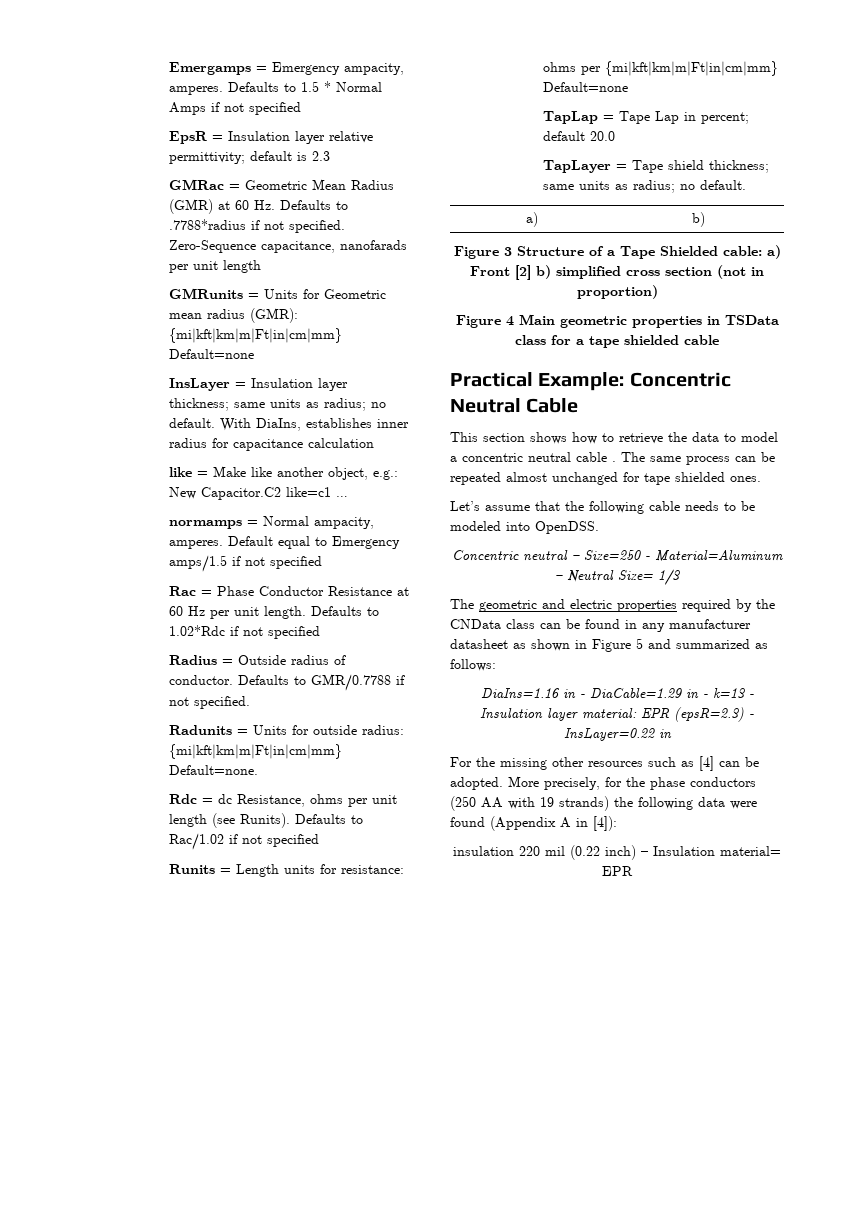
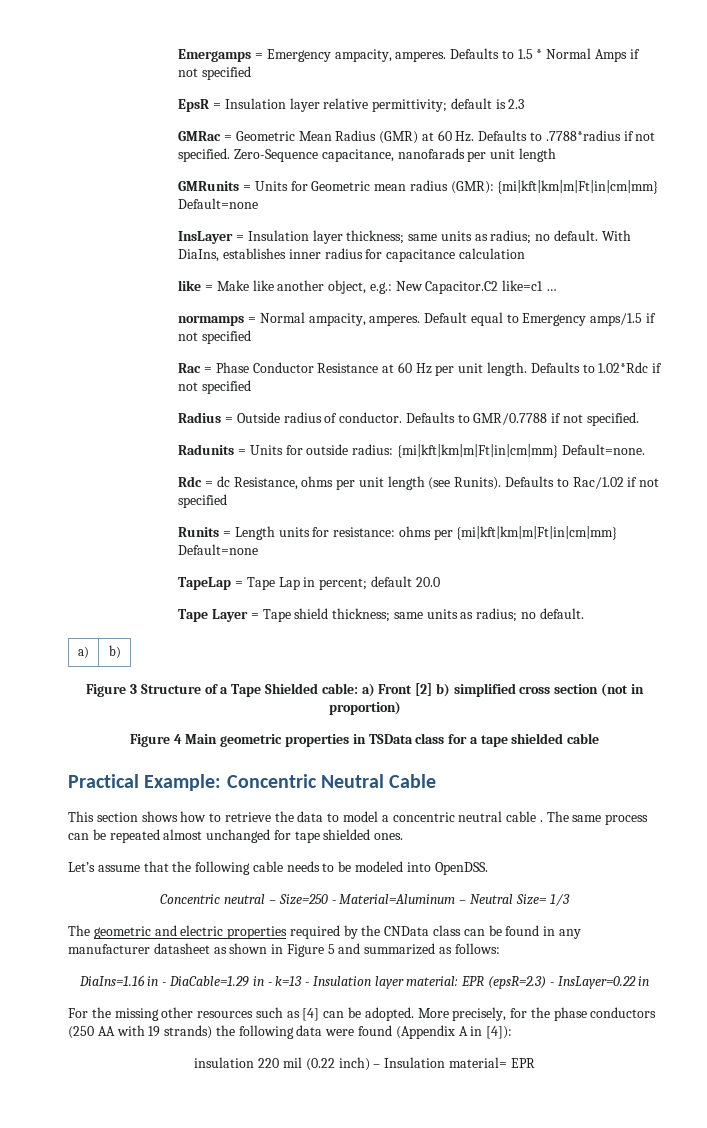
[542,111,598,124] TapLap -> [178,577,232,590] TapeLap
[542,160,611,173] TapLayer -> [178,609,248,622] Tape Layer

